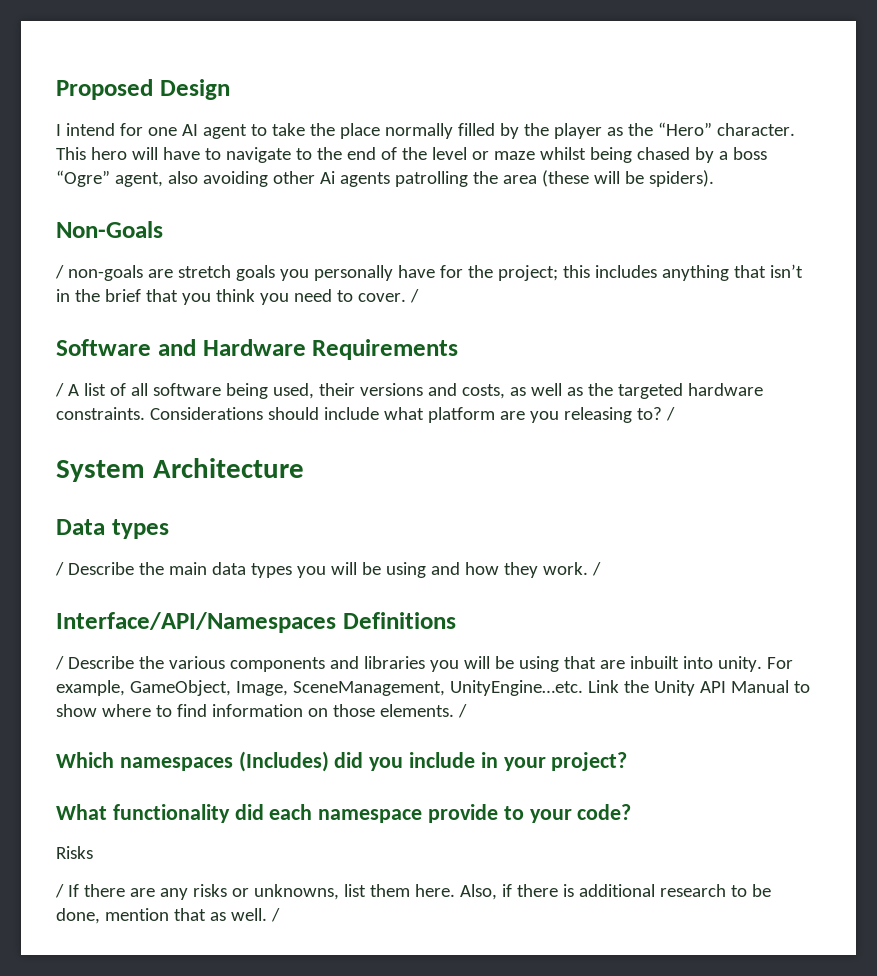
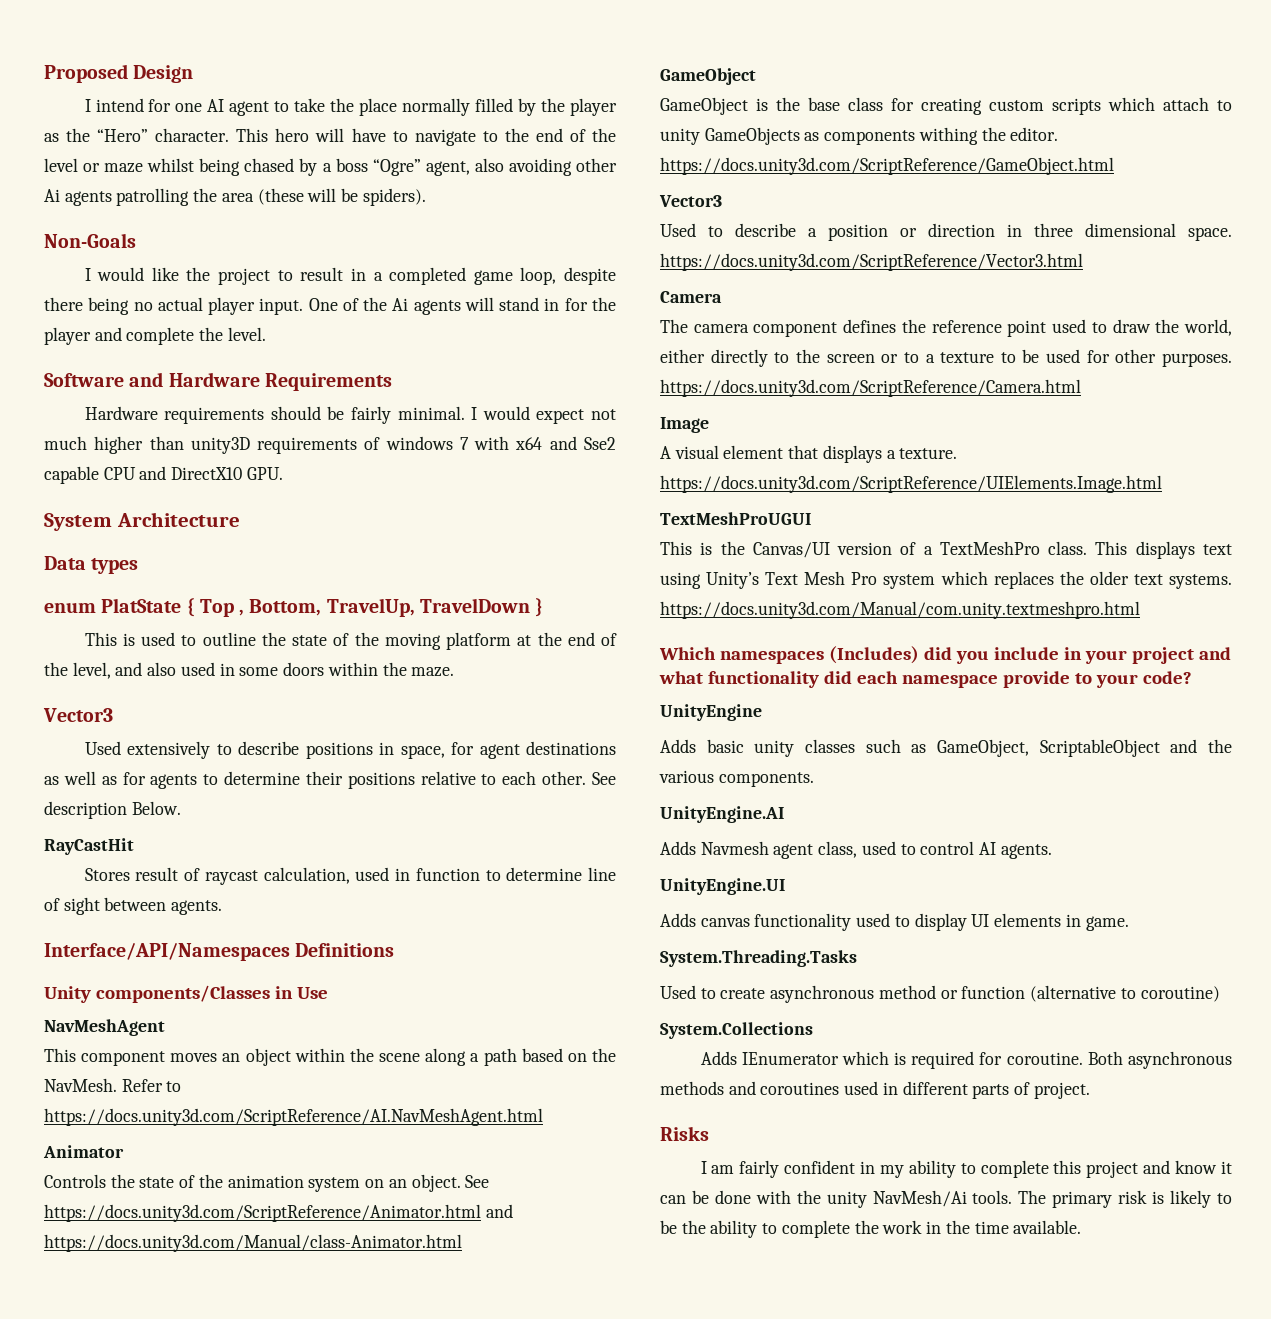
[55,264,803,281] [56,289,419,305] [56,339,459,360] [55,383,763,399] [56,407,675,423] [56,458,304,482] [56,519,169,539] [55,562,601,578] [56,612,456,633] [55,656,793,672] [56,680,810,696] [56,704,467,718] / non-goals are stretch goals you personally have for the project; this includes anything that isn’t in the brief that you think you need to cover. / // Software and Hardware Requirements // / A list of all software being used, their versions and costs, as well as the targeted hardware constraints. Considerations should include what platform are you releasing to? / // System Architecture // Data types // / Describe the main data types you will be using and how they work. / // Interface/API/Namespaces Definitions // / Describe the various components and libraries you will be using that are inbuilt into unity. For example, GameObject, Image, SceneManagement, UnityEngine…etc. Link the Unity API Manual to show where to find information on those elements. / -> [84,267,616,285] [44,297,616,315] [44,327,266,345] [44,372,392,391] [84,406,616,424] [44,436,616,454] [44,466,283,484] [44,512,240,531] [44,556,139,574] [44,598,544,617] [84,632,617,650] [44,662,455,679] [43,708,113,722] [84,741,617,759] [44,771,617,789] [44,801,181,819] [44,838,134,855] [84,867,616,885] [44,897,223,915] [44,943,395,961] [44,985,328,1003] [44,1019,165,1036] [44,1048,616,1066] [44,1078,182,1092] [44,1108,543,1126] [43,1145,124,1158] [44,1174,490,1192] [44,1204,513,1222] [44,1234,462,1252] [660,68,756,85] [660,97,1232,115] [660,127,1059,145] [660,157,1114,175] [659,195,722,207] [660,223,1232,241] [660,253,1083,271] [660,291,722,303] [660,319,1232,337] [660,349,1233,367] [660,379,1081,397] [660,417,709,433] [660,445,958,463] [660,475,1162,493] [660,512,811,525] [660,541,1232,559] [660,571,1232,589] [660,601,1140,619] I would like the project to result in a completed game loop, despite there being no actual player input. One of the Ai agents will stand in for the player and complete the level. // Software and Hardware Requirements // Hardware requirements should be fairly minimal. I would expect not much higher than unity3D requirements of windows 7 with x64 and Sse2 capable CPU and DirectX10 GPU. // System Architecture // Data types // enum PlatState { Top , Bottom, TravelUp, TravelDown } // This is used to outline the state of the moving platform at the end of the level, and also used in some doors within the maze. // Vector3 // Used extensively to describe positions in space, for agent destinations as well as for agents to determine their positions relative to each other. See description Below. // RayCastHit // Stores result of raycast calculation, used in function to determine line of sight between agents. // Interface/API/Namespaces Definitions // Unity components/Classes in Use // NavMeshAgent // This component moves an object within the scene along a path based on the NavMesh. Refer to https://docs.unity3d.com/ScriptReference/AI.NavMeshAgent.html // Animator // Controls the state of the animation system on an object. See https://docs.unity3d.com/ScriptReference/Animator.html and https://docs.unity3d.com/Manual/class-Animator.html // GameObject // GameObject is the base class for creating custom scripts which attach to unity GameObjects as components withing the editor. https://docs.unity3d.com/ScriptReference/GameObject.html // Vector3 // Used to describe a position or direction in three dimensional space. https://docs.unity3d.com/ScriptReference/Vector3.html // Camera // The camera component defines the reference point used to draw the world, either directly to the screen or to a texture to be used for other purposes. https://docs.unity3d.com/ScriptReference/Camera.html // Image // A visual element that displays a texture. https://docs.unity3d.com/ScriptReference/UIElements.Image.html // TextMeshProUGUI // This is the Canvas/UI version of a TextMeshPro class. This displays text using Unity’s Text Mesh Pro system which replaces the older text systems. https://docs.unity3d.com/Manual/com.unity.textmeshpro.html
[551,752,628,771] [56,804,107,820] project? // What -> [1131,647,1231,664] [659,671,703,684] project and what
[56,846,93,859] [55,884,771,900] [56,908,280,924] Risks // / If there are any risks or unknowns, list them here. Also, if there is additional research to be done, mention that as well. / -> [660,704,762,721] [660,739,1232,757] [659,770,814,787] [660,806,784,823] [660,841,1052,859] [660,878,785,895] [660,913,1129,931] [660,950,857,967] [660,985,1220,1003] [660,1022,813,1039] [700,1051,1232,1069] [660,1081,1090,1099] [660,1126,709,1141] [700,1160,1233,1178] [660,1190,1232,1208] [660,1220,1082,1238] UnityEngine // Adds basic unity classes such as GameObject, ScriptableObject and the various components. // UnityEngine.AI // Adds Navmesh agent class, used to control AI agents. // UnityEngine.UI // Adds canvas functionality used to display UI elements in game. // System.Threading.Tasks // Used to create asynchronous method or function (alternative to coroutine) // System.Collections // Adds IEnumerator which is required for coroutine. Both asynchronous methods and coroutines used in different parts of project. // Risks // I am fairly confident in my ability to complete this project and know it can be done with the unity NavMesh/Ai tools. The primary risk is likely to be the ability to complete the work in the time available.

